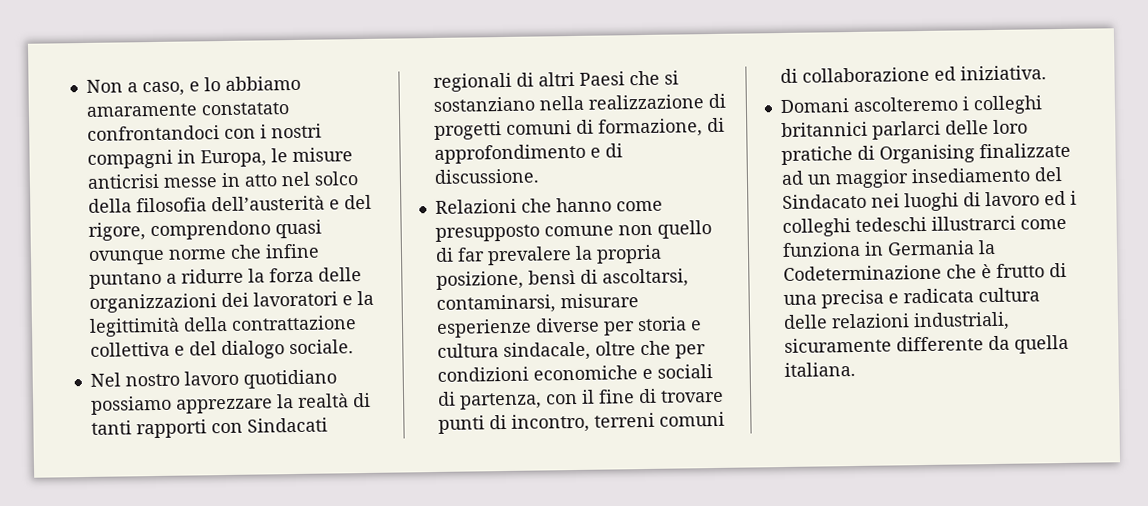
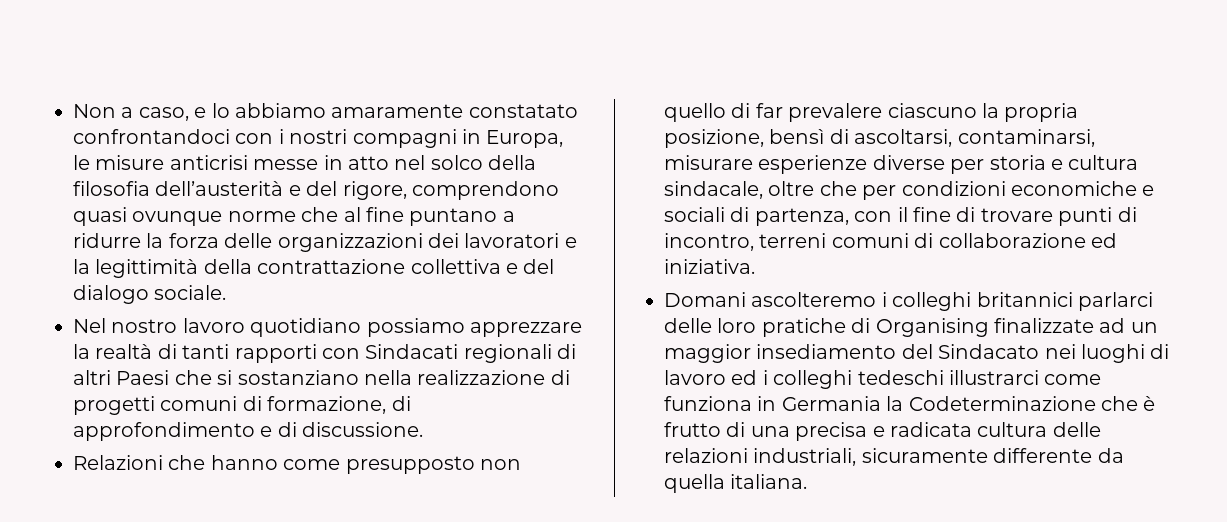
[264,243,320,259] infine -> [343,207,404,222] al fine
[543,225,614,237] comune -> (475, 465) none
(572, 256) none -> [887,103,977,118] ciascuno

